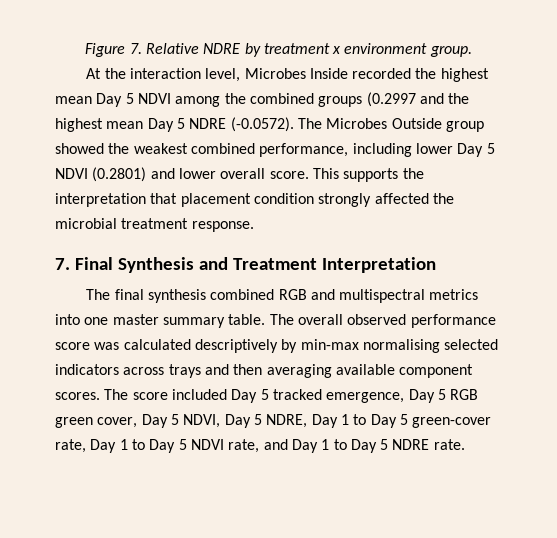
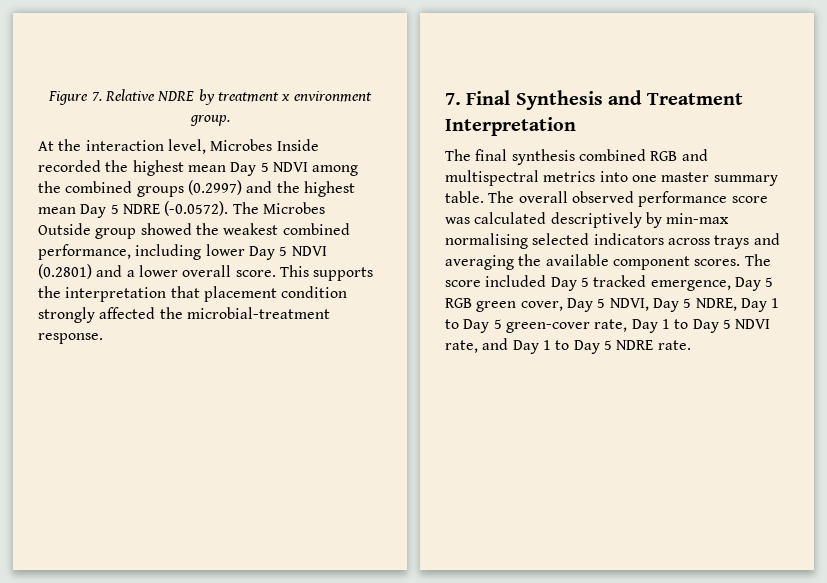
[366,92,416,107] (0.2997 -> [187,180,242,195] (0.2997)
(175, 173) none -> [126,270,135,277] a
[55,218,189,229] microbial treatment -> [186,307,330,319] microbial-treatment
[233,364,332,378] then averaging -> [445,254,542,270] averaging the

